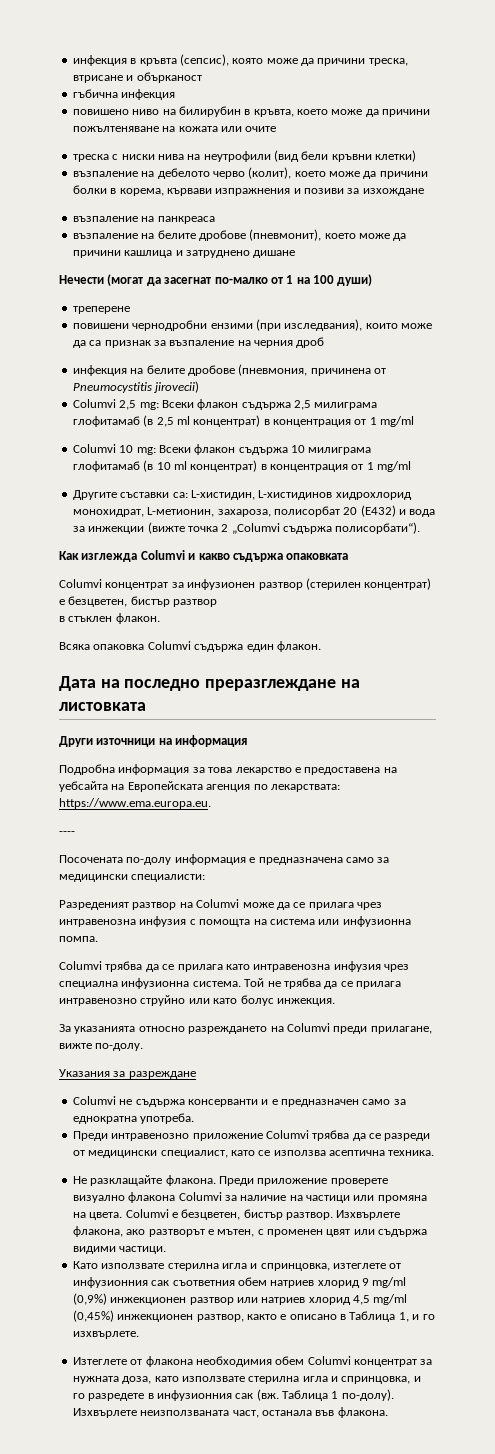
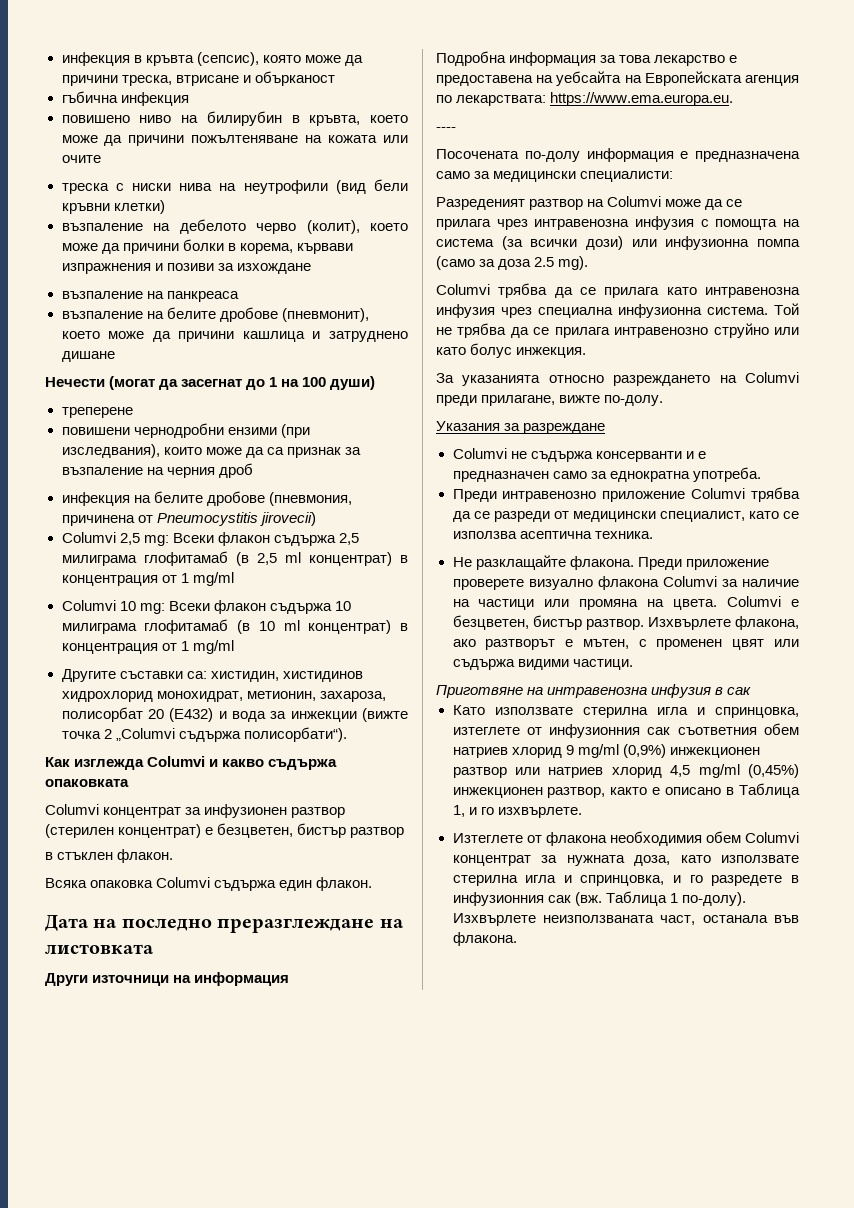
[214,277,283,284] по-малко от -> [246,379,266,390] до
[190,490,333,500] L-хистидин, L-хистидинов -> [210,671,363,682] хистидин, хистидинов
[147,507,215,517] L-метионин, -> [246,691,316,701] метионин,
[318,916,411,927] [59,936,98,942] или инфузионна помпа. -> [501,236,800,250] [436,256,589,270] (за всички дози) или инфузионна помпа (само за доза 2.5 mg).
(167, 1250) none -> [436,684,752,698] // Приготвяне на интравенозна инфузия в сак

